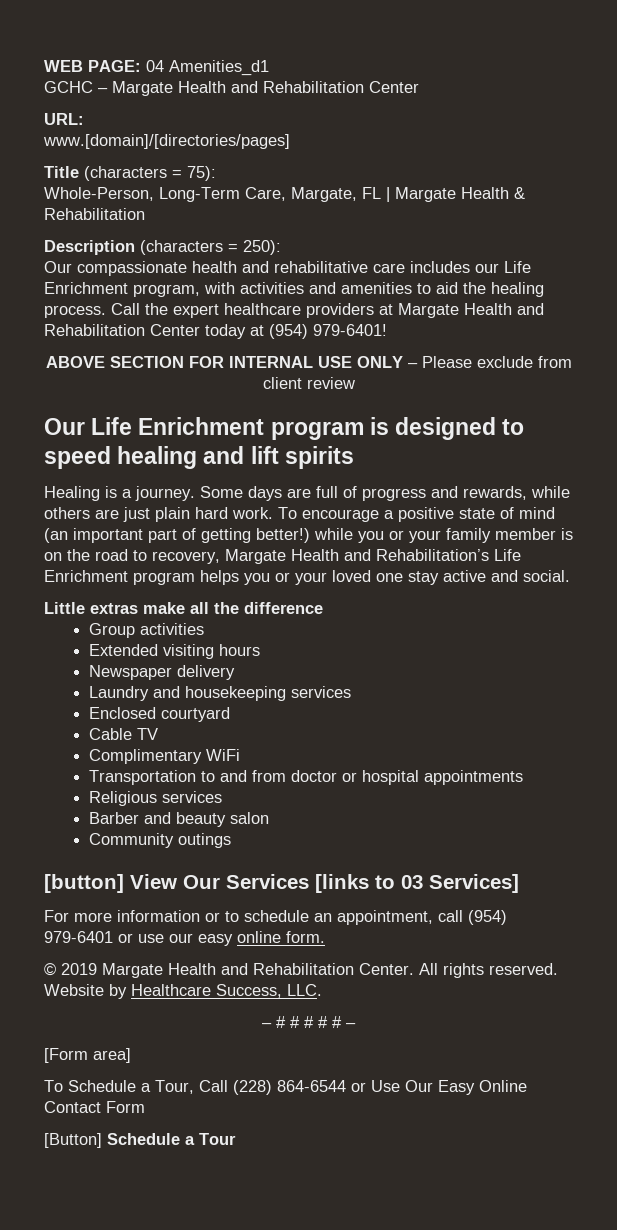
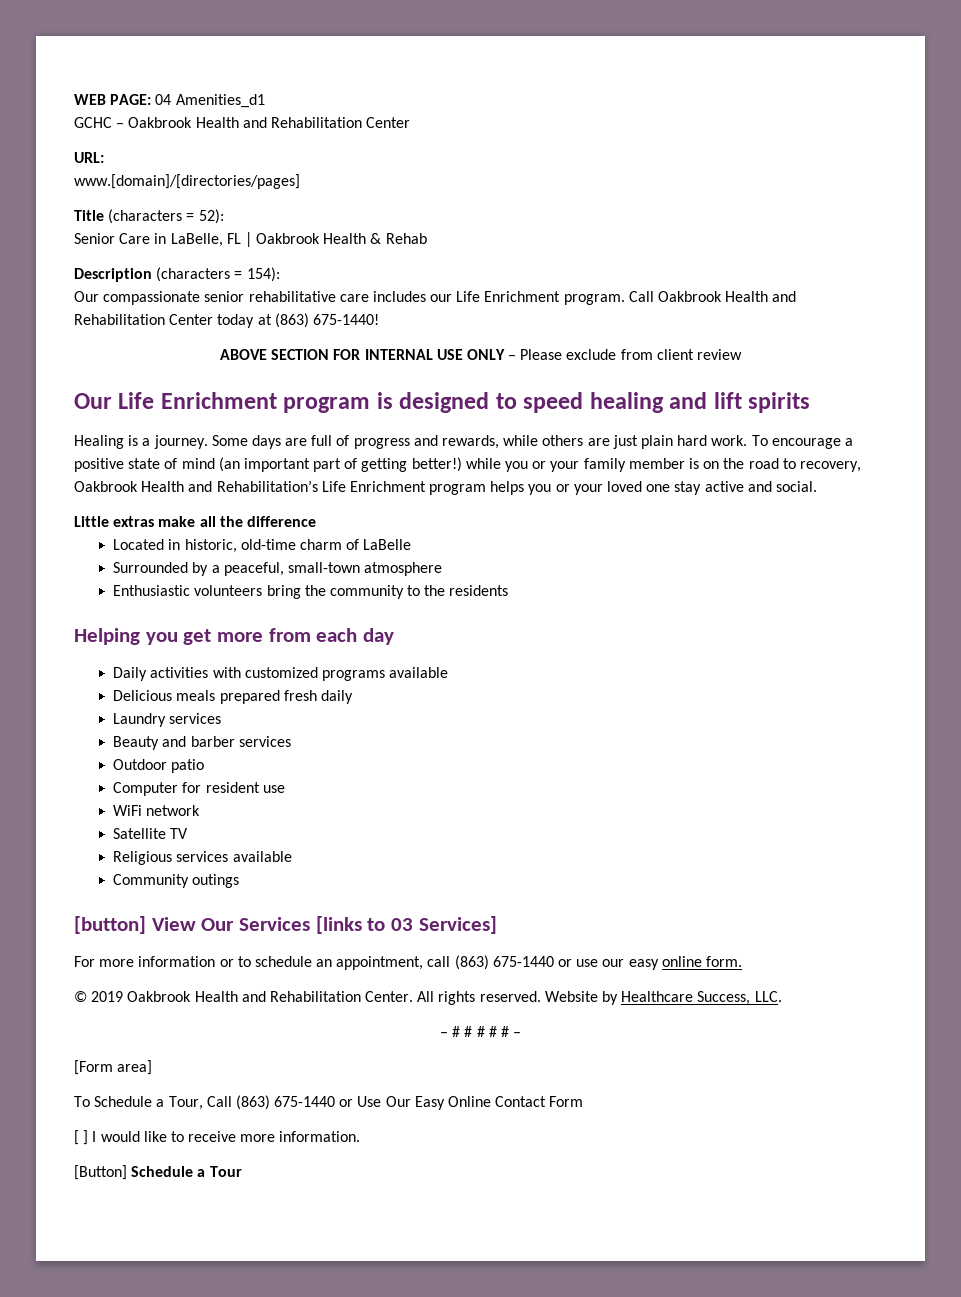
[112,81,173,96] Margate -> [128,117,193,128] Oakbrook
[187,166,216,181] [44,187,357,202] 75): // Whole-Person, Long-Term Care, Margate, -> [198,209,224,224] [74,233,223,247] 52): // Senior Care in LaBelle,
[395,187,456,202] Margate -> [256,233,321,244] Oakbrook
[44,208,145,220] Rehabilitation -> [385,233,427,244] Rehab
[243,240,281,255] 250): -> [246,267,280,282] 154):
[192,261,269,273] health and -> [204,291,245,302] senior
[133,282,544,297] [44,303,459,318] program, with activities and amenities to aid the healing process. Call the expert healthcare providers at Margate -> [563,291,723,305] program. Call Oakbrook
[269,324,387,339] (954) 979-6401! -> [274,313,379,328] (863) 675-1440!
[225,549,286,564] Margate -> [74,481,138,492] Oakbrook
[88,623,204,638] [88,644,260,659] [88,665,235,680] Group activities // Extended visiting hours // Newspaper delivery -> [113,539,412,553] [113,562,443,576] [113,585,509,599] [74,628,395,645] [113,667,449,681] [113,690,353,704] Located in historic, old-time charm of LaBelle // Surrounded by a peaceful, small-town atmosphere // Enthusiastic volunteers bring the community to the residents // Helping you get more from each day // Daily activities with customized programs available // Delicious meals prepared fresh daily
[152,686,351,701] [88,707,230,722] [88,728,158,740] [88,749,240,764] [88,770,523,785] [88,791,222,806] [88,812,269,827] and housekeeping services // Enclosed courtyard // Cable TV // Complimentary WiFi // Transportation to and from doctor or hospital appointments // Religious services // Barber and beauty salon -> [169,713,222,724] [113,736,291,750] [113,759,205,773] [113,782,285,796] [113,805,201,816] [113,828,189,839] [113,851,292,865] services // Beauty and barber services // Outdoor patio // Computer for resident use // WiFi network // Satellite TV // Religious services available
[468,910,507,925] [44,931,113,943] (954) 979-6401 -> [454,955,554,970] (863) 675-1440
[102,963,163,978] Margate -> [127,991,192,1002] Oakbrook
[233,1080,346,1095] (228) 864-6544 -> [235,1095,336,1110] (863) 675-1440
(145, 1107) none -> [74,1130,361,1145] // [ ] I would like to receive more information.

